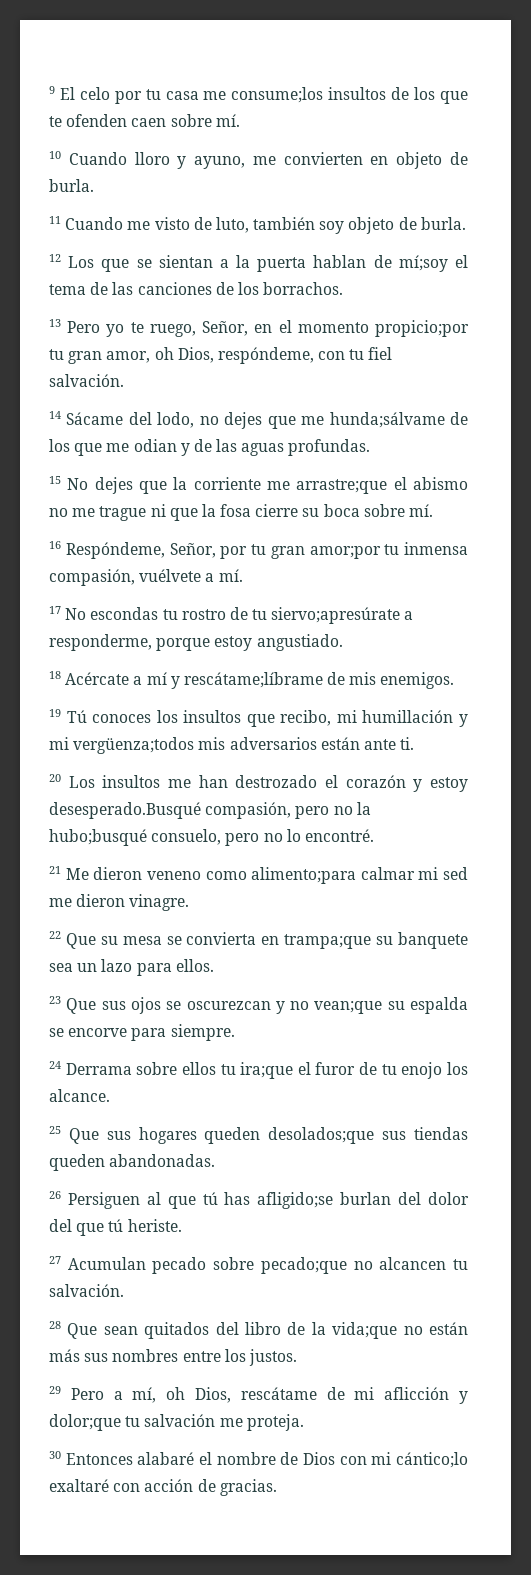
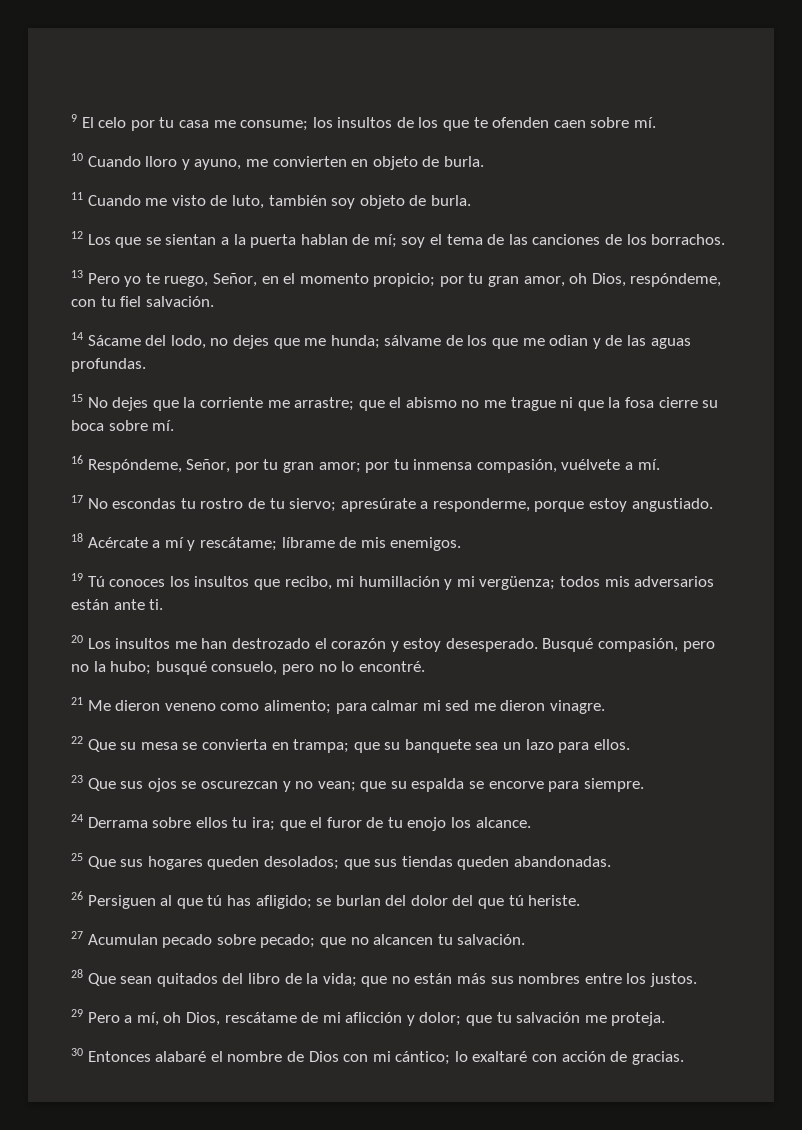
[231,87,324,103] consume;los -> [240,117,333,131] consume; los
[398,255,448,272] mí;soy -> [373,234,426,248] mí; soy
[375,320,469,337] propicio;por -> [373,273,464,287] propicio; por
[329,412,445,428] hunda;sálvame -> [330,335,442,349] hunda; sálvame
[296,479,388,494] arrastre;que -> [294,397,385,411] arrastre; que
[309,546,381,559] amor;por -> [318,462,390,473] amor; por
[271,607,401,624] siervo;apresúrate -> [289,498,416,512] siervo; apresúrate
[183,672,323,688] rescátame;líbrame -> [199,537,335,551] rescátame; líbrame
[73,737,195,754] vergüenza;todos -> [479,576,601,590] vergüenza; todos
[49,802,201,819] desesperado.Busqué -> [445,638,594,652] desesperado. Busqué
[49,829,147,846] hubo;busqué -> [110,661,207,675] hubo; busqué
[251,867,357,884] alimento;para -> [263,700,367,714] alimento; para
[284,934,372,949] trampa;que -> [293,739,380,753] trampa; que
[314,1001,383,1014] vean;que -> [317,781,387,792] vean; que
[240,1062,294,1079] ira;que -> [251,817,306,831] ira; que
[268,1127,375,1144] desolados;que -> [263,856,370,870] desolados; que
[257,1192,334,1209] afligido;se -> [255,895,332,909] afligido; se
[260,1257,347,1274] pecado;que -> [260,934,346,948] pecado; que
[332,1322,398,1339] vida;que -> [322,973,388,987] vida; que
[49,1414,121,1431] dolor;que -> [419,1012,493,1026] dolor; que
[396,1452,468,1468] cántico;lo -> [395,1051,468,1065] cántico; lo

